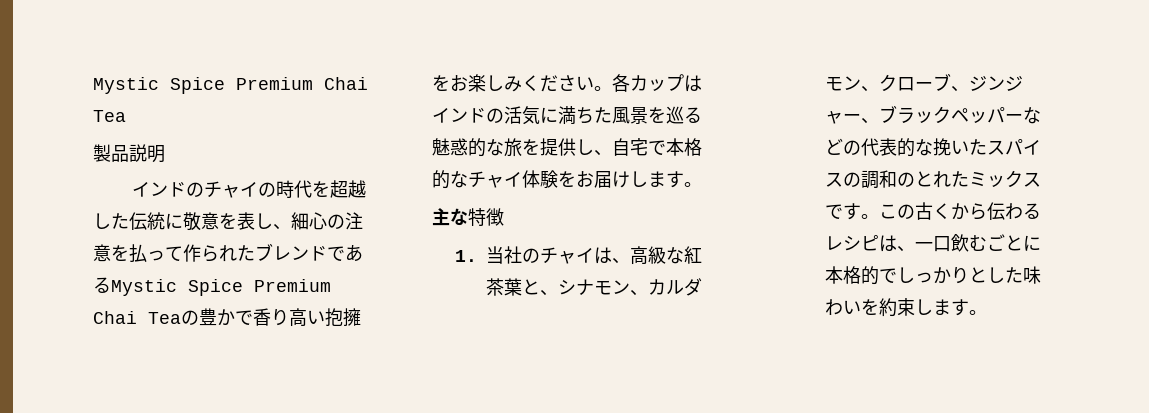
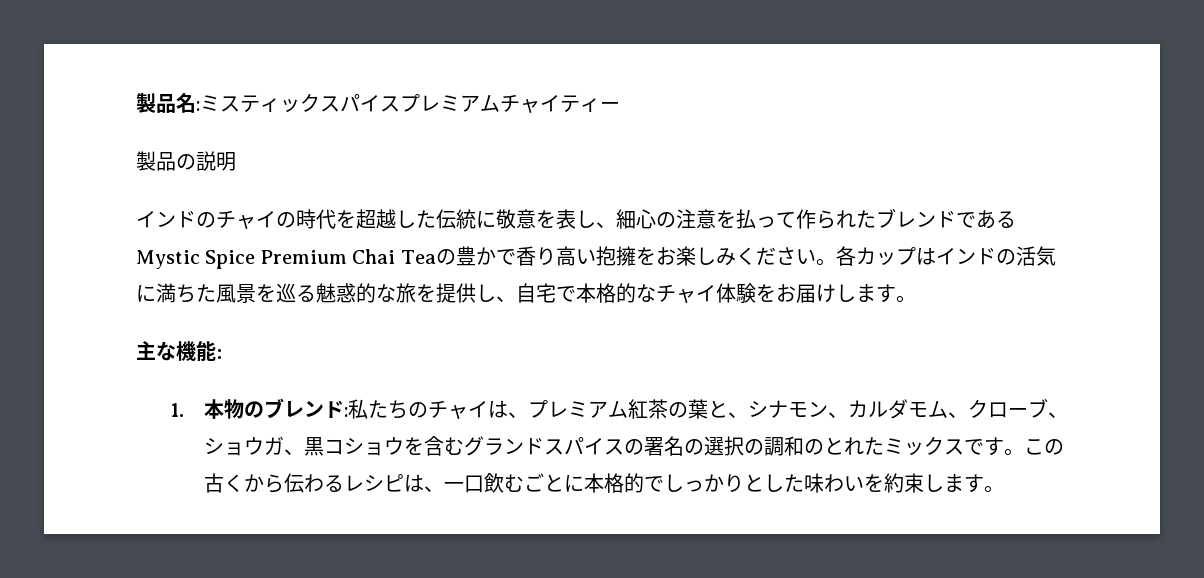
[93,77,368,94] [93,110,126,122] [93,144,129,162] Mystic Spice Premium Chai Tea // 製品 -> [136,93,620,113] [136,151,196,171] 製品名:ミスティックスパイスプレミアムチャイティー // 製品の
[468,208,504,226] 特徴 -> [176,341,222,361] 機能:
[486,246,703,265] [486,278,505,296] 当社のチャイは、高級な紅茶 -> [204,398,689,419] 本物のブレンド:私たちのチャイは、プレミアム紅茶の
[843,76,862,90] ン -> [928,400,949,418] ム
[969,76,1024,91] [825,105,1042,124] [825,138,1042,157] [825,172,844,187] ジンジャー、ブラックペッパーなどの代表的な挽いたスパイス -> [204,436,745,456] ショウガ、黒コショウを含むグランドスパイスの署名の選択

